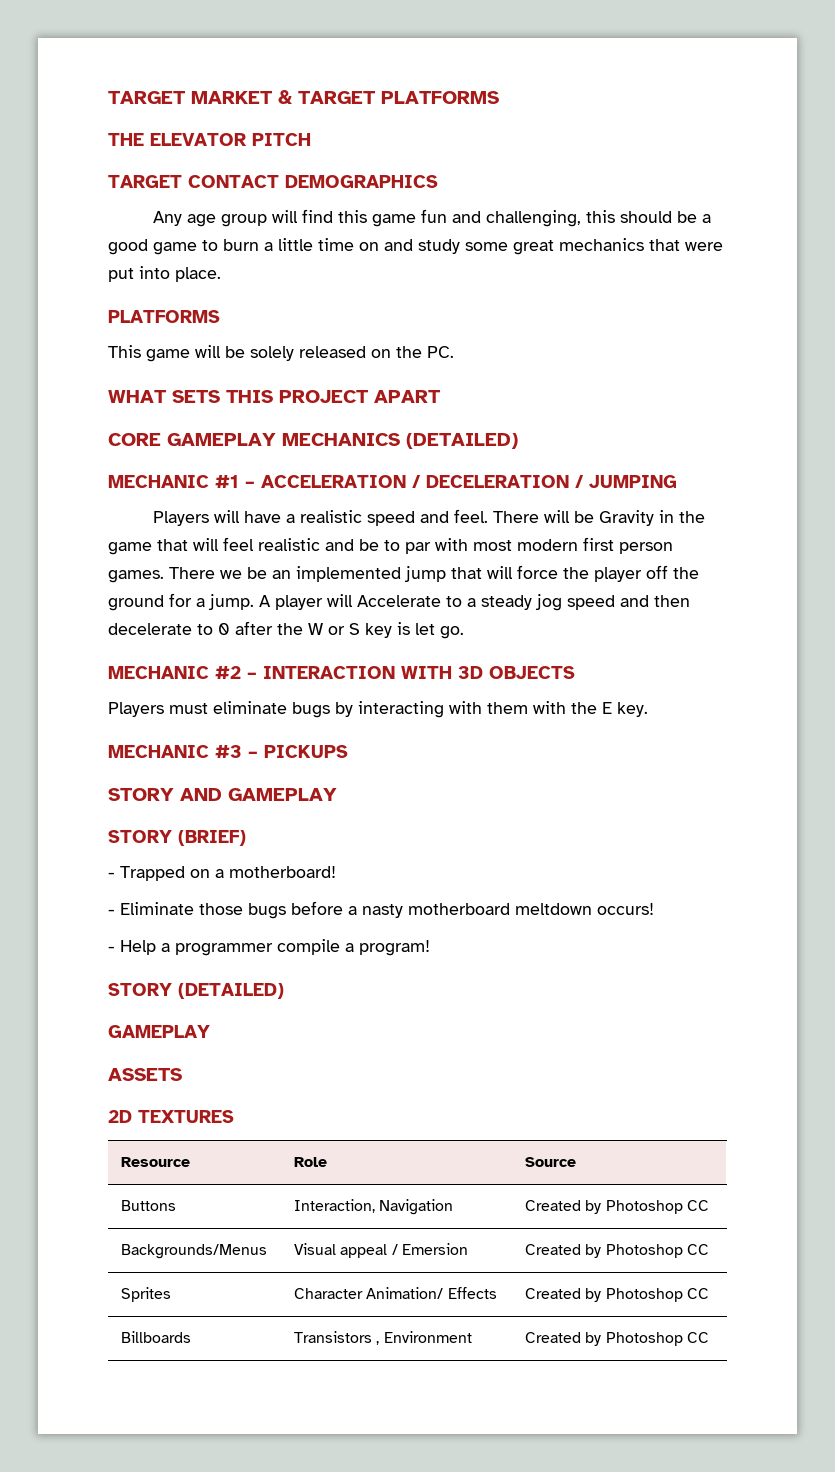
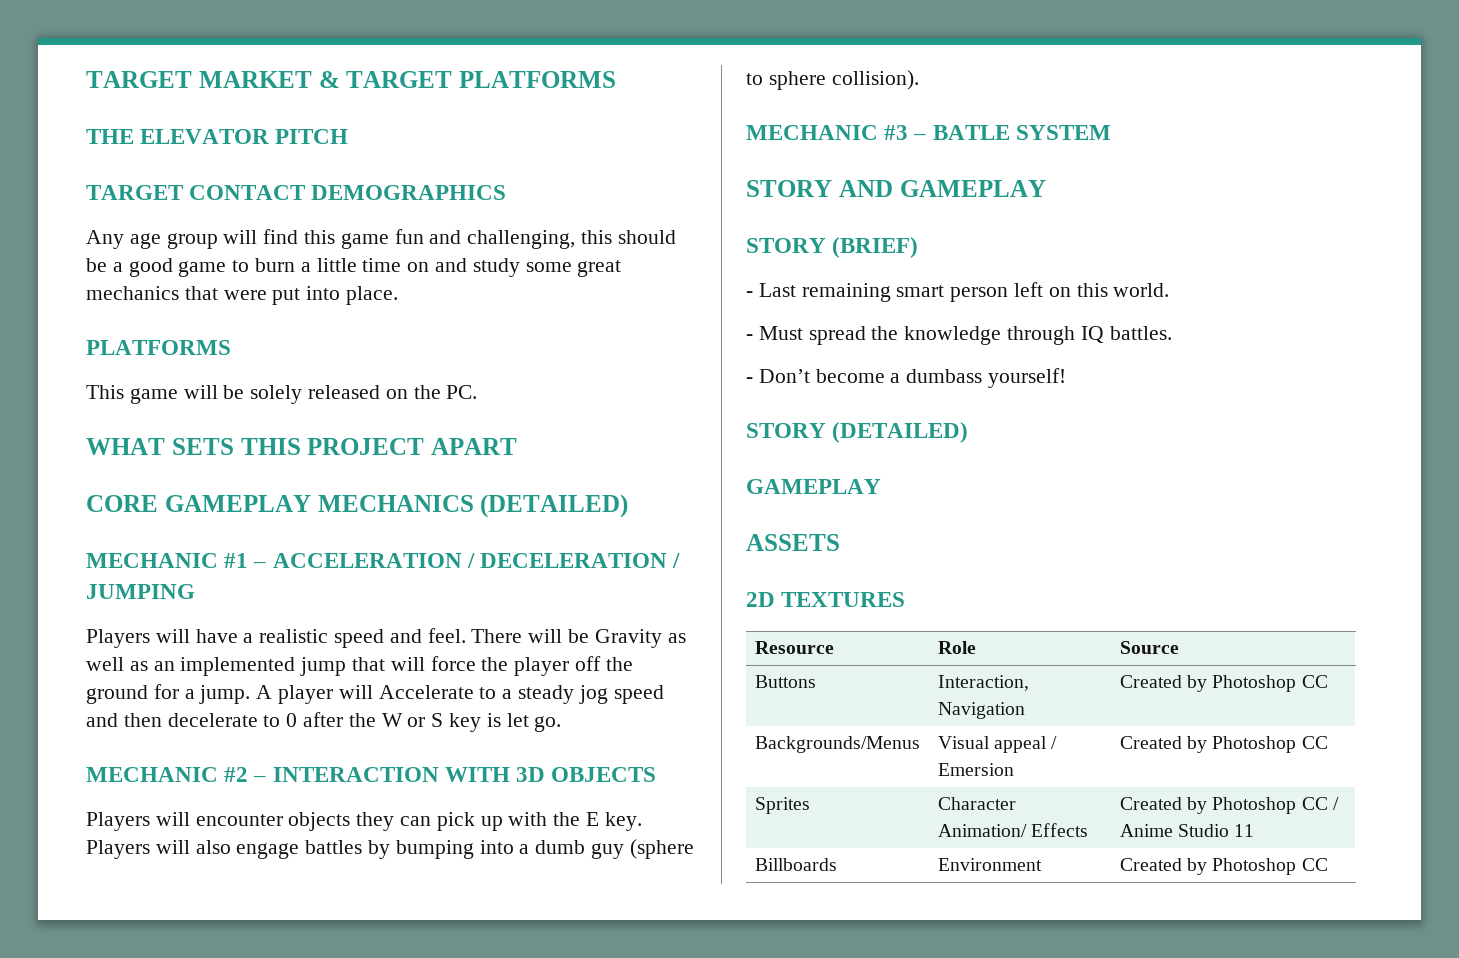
[659,510,706,523] [108,537,673,555] [108,567,267,583] in the game that will feel realistic and be to par with most modern first person games. There we be -> [667,633,686,643] [86,657,148,671] as well as
[169,701,648,718] must eliminate bugs by interacting with them with the E key. -> [155,812,642,831] [86,839,694,859] [746,70,919,90] will encounter objects they can pick up with the E key. Players will also engage battles by bumping into a dumb guy (sphere to sphere collision).
[264,745,348,758] PICKUPS -> [932,125,1111,140] BATLE SYSTEM
[120,866,336,881] [108,901,654,919] [108,939,430,956] Trapped on a motherboard! // - Eliminate those bugs before a nasty motherboard meltdown occurs! // - Help a programmer compile a program! -> [758,282,1170,302] [746,326,1172,345] [746,368,1067,388] Last remaining smart person left on this world. // - Must spread the knowledge through IQ battles. // - Don’t become a dumbass yourself!
(710, 1293) none -> [1332,797,1339,810] [1119,824,1255,837] / Anime Studio 11
[294,1331,380,1345] Transistors , -> (837, 864) none

